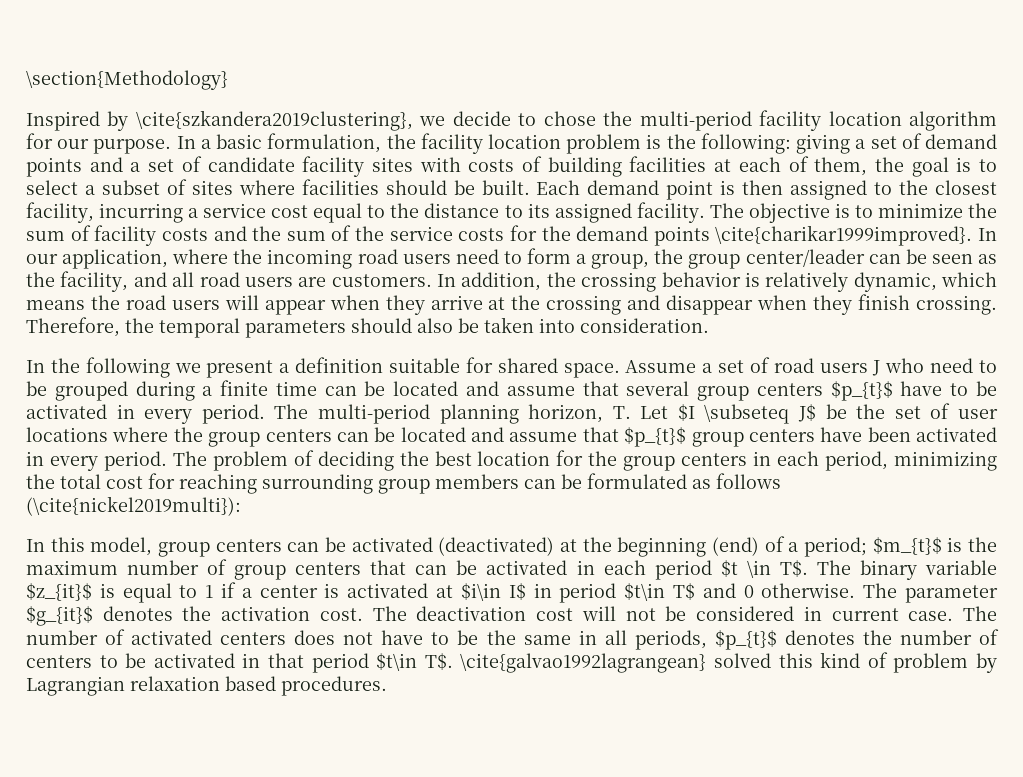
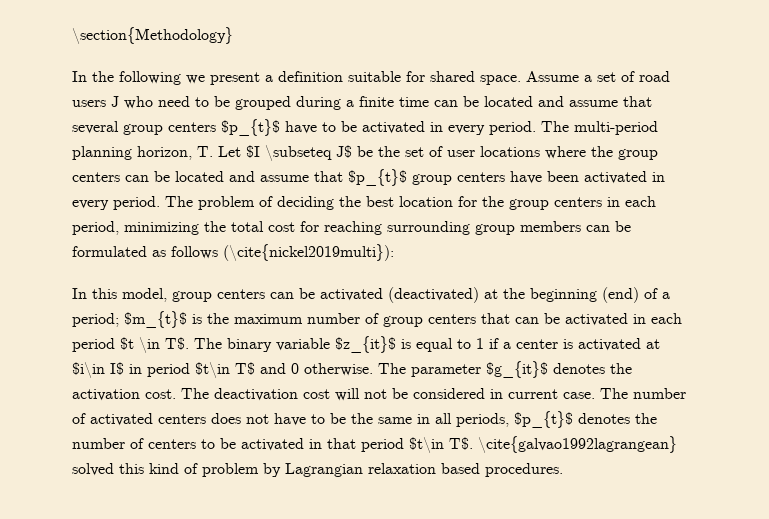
[26,110,998,131] [26,133,997,154] [26,156,998,177] [26,179,998,200] [26,202,997,223] [26,225,997,246] [26,248,997,269] [26,271,997,292] [26,294,998,315] [26,317,709,338] // Inspired by \cite{szkandera2019clustering}, we decide to chose the multi-period facility location algorithm for our purpose. In a basic formulation, the facility location problem is the following: giving a set of demand points and a set of candidate facility sites with costs of building facilities at each of them, the goal is to select a subset of sites where facilities should be built. Each demand point is then assigned to the closest facility, incurring a service cost equal to the distance to its assigned facility. The objective is to minimize the sum of facility costs and the sum of the service costs for the demand points \cite{charikar1999improved}. In our application, where the incoming road users need to form a group, the group center/leader can be seen as the facility, and all road users are customers. In addition, the crossing behavior is relatively dynamic, which means the road users will appear when they arrive at the crossing and disappear when they finish crossing. Therefore, the temporal parameters should also be taken into consideration. -> (233, 35) none

